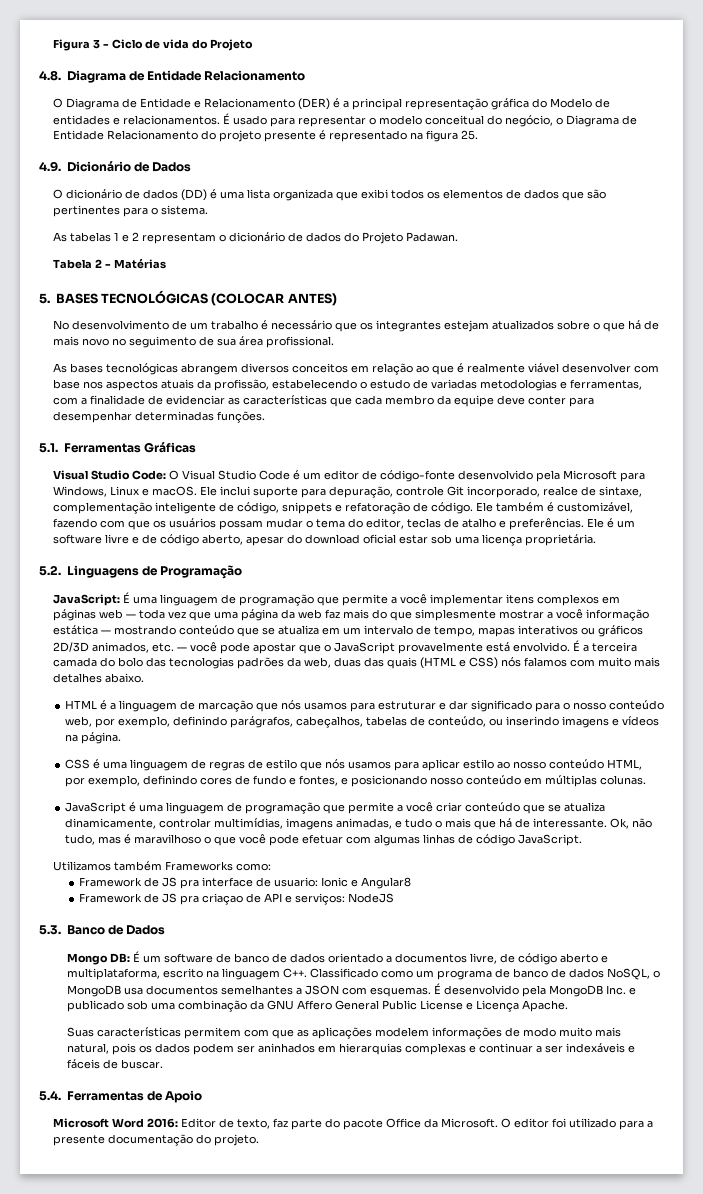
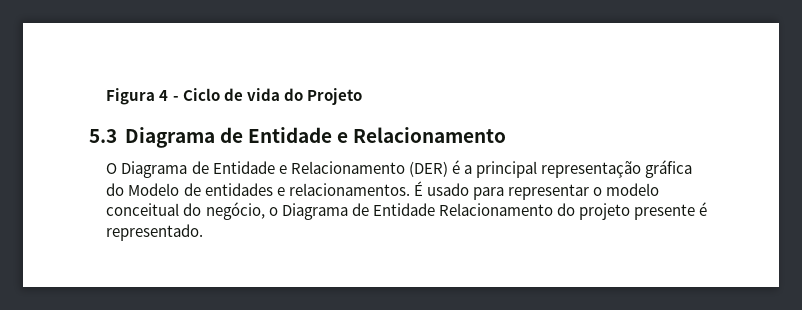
[92,39,100,49] 3 -> [159,90,169,101] 4
[39,70,202,83] 4.8. Diagrama de Entidade -> [89,127,348,148] 5.3 Diagrama de Entidade e
[328,130,478,142] [39,161,191,172] [52,189,606,201] [52,205,208,217] [52,232,458,244] [52,258,166,269] [39,290,337,306] [52,320,659,332] [52,336,334,348] [52,363,659,375] [52,379,642,391] [52,395,594,407] [52,411,265,423] [39,442,196,453] [52,470,645,482] [52,486,642,498] [52,502,633,514] [52,518,635,530] [52,534,596,546] [39,565,242,579] [52,592,620,606] [52,609,649,621] [52,625,643,637] [52,640,637,654] [52,657,660,669] [52,673,144,683] [64,700,664,712] [64,716,659,728] [64,732,121,744] [64,759,642,771] [64,775,646,787] [64,802,605,814] [64,818,652,830] [64,834,582,846] [52,861,271,871] [78,877,411,889] [78,893,394,905] [39,925,165,935] [66,951,608,965] [66,968,660,980] [66,983,636,997] [66,1000,568,1012] [66,1027,621,1039] [66,1043,635,1055] [66,1059,163,1069] [39,1090,202,1103] [52,1118,653,1130] [52,1134,259,1146] representado na figura 25. // 4.9. Dicionário de Dados // O dicionário de dados (DD) é uma lista organizada que exibi todos os elementos de dados que são pertinentes para o sistema. // As tabelas 1 e 2 representam o dicionário de dados do Projeto Padawan. // Tabela 2 - Matérias // 5. BASES TECNOLÓGICAS (COLOCAR ANTES) // No desenvolvimento de um trabalho é necessário que os integrantes estejam atualizados sobre o que há de mais novo no seguimento de sua área profissional. // As bases tecnológicas abrangem diversos conceitos em relação ao que é realmente viável desenvolver com base nos aspectos atuais da profissão, estabelecendo o estudo de variadas metodologias e ferramentas, com a finalidade de evidenciar as características que cada membro da equipe deve conter para desempenhar determinadas funções. // 5.1. Ferramentas Gráficas // Visual Studio Code: O Visual Studio Code é um editor de código-fonte desenvolvido pela Microsoft para Windows, Linux e macOS. Ele inclui suporte para depuração, controle Git incorporado, realce de sintaxe, complementação inteligente de código, snippets e refatoração de código. Ele também é customizável, fazendo com que os usuários possam mudar o tema do editor, teclas de atalho e preferências. Ele é um software livre e de código aberto, apesar do download oficial estar sob uma licença proprietária. // 5.2. Linguagens de Programação // JavaScript: É uma linguagem de programação que permite a você implementar itens complexos em páginas web — toda vez que uma página da web faz mais do que simplesmente mostrar a você informação estática — mostrando conteúdo que se atualiza em um intervalo de tempo, mapas interativos ou gráficos 2D/3D animados, etc. — você pode apostar que o JavaScript provavelmente está envolvido. É a terceira camada do bolo das tecnologias padrões da web, duas das quais (HTML e CSS) nós falamos com muito mais detalhes abaixo. // HTML é a linguagem de marcação que nós usamos para estruturar e dar significado para o nosso conteúdo web, por exemplo, definindo parágrafos, cabeçalhos, tabelas de conteúdo, ou inserindo imagens e vídeos na página. // CSS é uma linguagem de regras de estilo que nós usamos para aplicar estilo ao nosso conteúdo HTML, por exemplo, definindo cores de fundo e fontes, e posicionando nosso conteúdo em múltiplas colunas. // JavaScript é uma linguagem de programação que permite a você criar conteúdo que se atualiza dinamicamente, controlar multimídias, imagens animadas, e tudo o mais que há de interessante. Ok, não tudo, mas é maravilhoso o que você pode efetuar com algumas linhas de código JavaScript. // Utilizamos também Frameworks como: // Framework de JS pra interface de usuario: Ionic e Angular8 // Framework de JS pra criaçao de API e serviços: NodeJS // 5.3. Banco de Dados // Mongo DB: É um software de banco de dados orientado a documentos livre, de código aberto e multiplataforma, escrito na linguagem C++. Classificado como um programa de banco de dados NoSQL, o MongoDB usa documentos semelhantes a JSON com esquemas. É desenvolvido pela MongoDB Inc. e publicado sob uma combinação da GNU Affero General Public License e Licença Apache. // Suas características permitem com que as aplicações modelem informações de modo muito mais natural, pois os dados podem ser aninhados em hierarquias complexas e continuar a ser indexáveis e fáceis de buscar. // 5.4. Ferramentas de Apoio // Microsoft Word 2016: Editor de texto, faz parte do pacote Office da Microsoft. O editor foi utilizado para a presente documentação do projeto. -> [106,224,204,241] representado.

